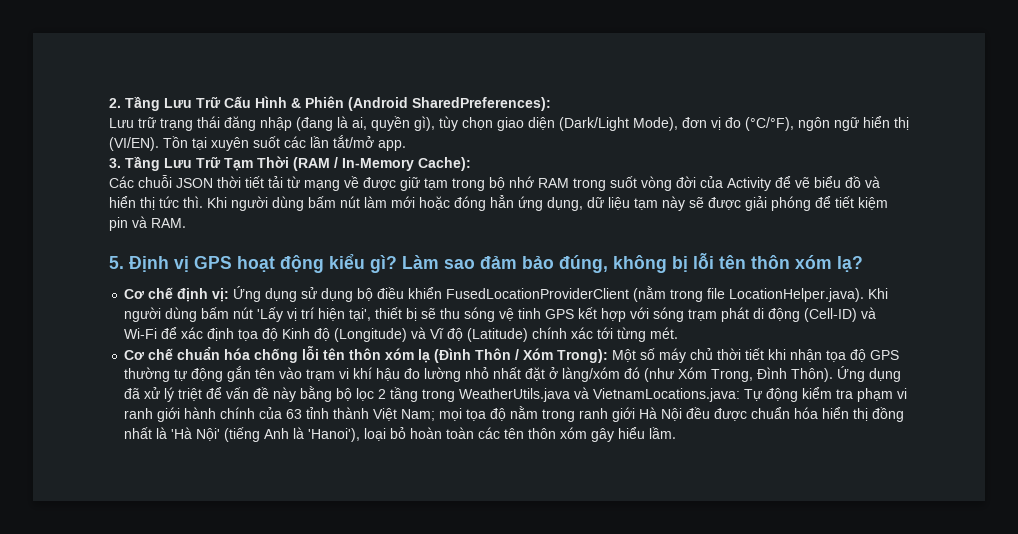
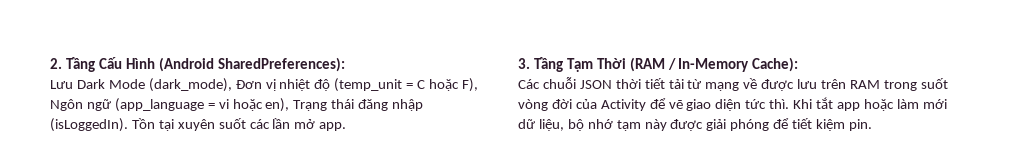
[164,96,551,111] [109,116,909,131] [109,137,159,151] Lưu Trữ Cấu Hình & Phiên (Android SharedPreferences): // Lưu trữ trạng thái đăng nhập (đang là ai, quyền gì), tùy chọn giao diện (Dark/Light Mode), đơn vị đo (°C/°F), ngôn ngữ hiển thị (VI/EN). -> [98,57,345,72] [50,78,478,92] [50,98,424,112] [50,118,128,132] Cấu Hình (Android SharedPreferences): // Lưu Dark Mode (dark_mode), Đơn vị nhiệt độ (temp_unit = C hoặc F), Ngôn ngữ (app_language = vi hoặc en), Trạng thái đăng nhập (isLoggedIn).
[333,135,374,148] tắt/mở -> [294,119,316,129] mở
[164,156,221,168] Lưu Trữ -> (563, 64) none
[400,176,534,191] giữ tạm trong bộ nhớ -> [797,79,847,89] lưu trên
[814,176,880,188] [109,195,630,211] biểu đồ và hiển thị tức thì. Khi người dùng bấm nút làm mới hoặc đóng hẳn ứng dụng, dữ liệu -> [686,97,947,111] [518,119,613,131] giao diện tức thì. Khi tắt app hoặc làm mới dữ liệu, bộ nhớ
[689,197,704,208] sẽ -> (667, 125) none
[109,216,186,231] [109,253,863,273] [124,286,889,302] [124,307,877,322] [124,327,679,342] [124,346,900,363] [124,366,902,382] [124,386,908,402] [124,406,905,422] [124,427,677,442] pin và RAM. // 5. Định vị GPS hoạt động kiểu gì? Làm sao đảm bảo đúng, không bị lỗi tên thôn xóm lạ? // Cơ chế định vị: Ứng dụng sử dụng bộ điều khiển FusedLocationProviderClient (nằm trong file LocationHelper.java). Khi người dùng bấm nút 'Lấy vị trí hiện tại', thiết bị sẽ thu sóng vệ tinh GPS kết hợp với sóng trạm phát di động (Cell-ID) và Wi-Fi để xác định tọa độ Kinh độ (Longitude) và Vĩ độ (Latitude) chính xác tới từng mét. // Cơ chế chuẩn hóa chống lỗi tên thôn xóm lạ (Đình Thôn / Xóm Trong): Một số máy chủ thời tiết khi nhận tọa độ GPS thường tự động gắn tên vào trạm vi khí hậu đo lường nhỏ nhất đặt ở làng/xóm đó (như Xóm Trong, Đình Thôn). Ứng dụng đã xử lý triệt để vấn đề này bằng bộ lọc 2 tầng trong WeatherUtils.java và VietnamLocations.java: Tự động kiểm tra phạm vi ranh giới hành chính của 63 tỉnh thành Việt Nam; mọi tọa độ nằm trong ranh giới Hà Nội đều được chuẩn hóa hiển thị đồng nhất là 'Hà Nội' (tiếng Anh là 'Hanoi'), loại bỏ hoàn toàn các tên thôn xóm gây hiểu lầm. -> [848,119,872,131] pin.

